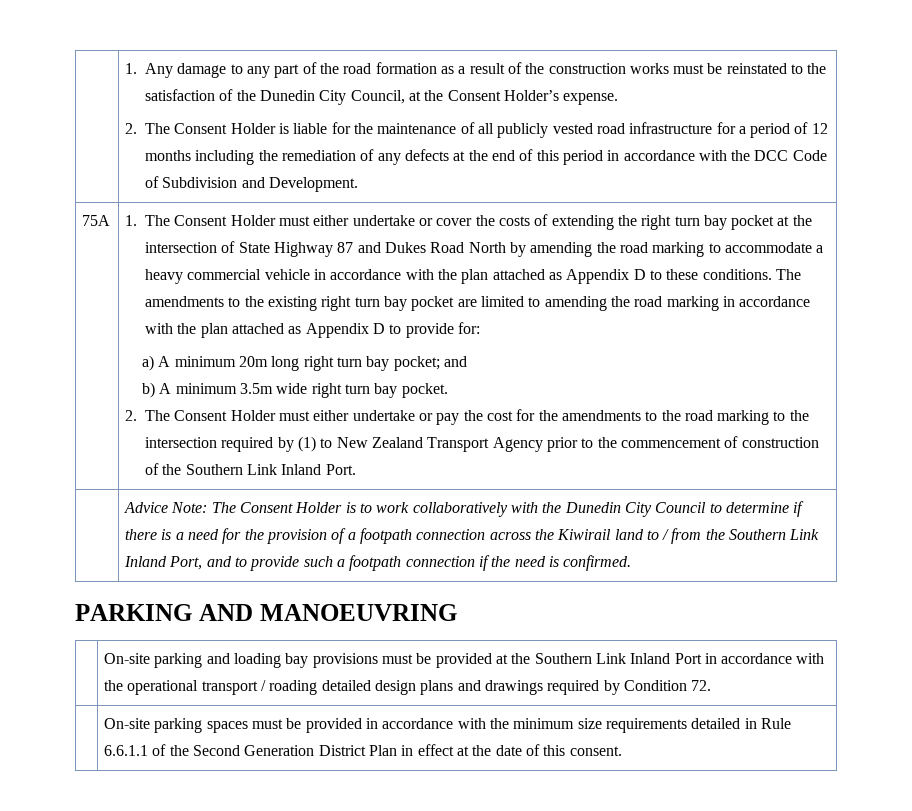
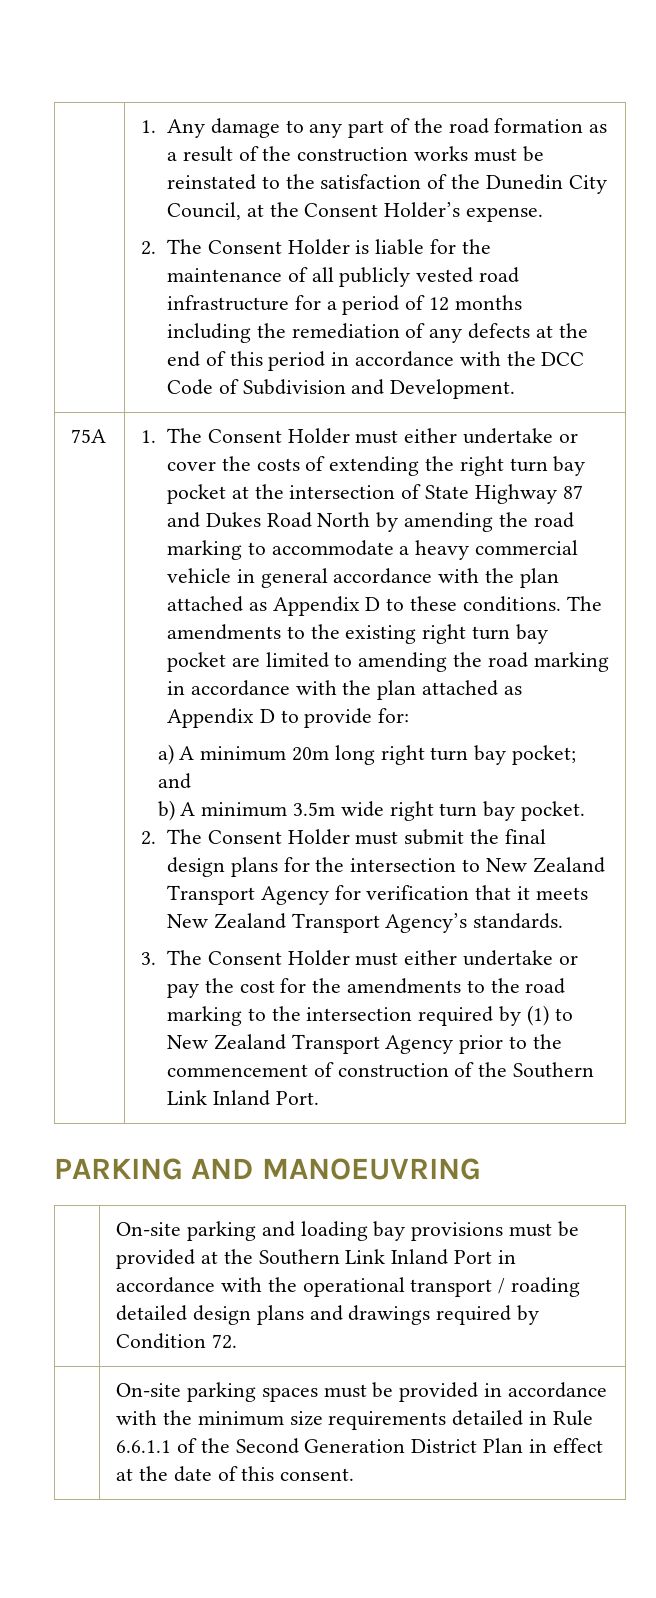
(326, 274) none -> [260,568,328,588] general
(310, 416) none -> [404,829,546,845] [166,857,605,877] [166,885,588,905] [166,913,564,933] [141,950,399,966] submit the final design plans for the intersection to New Zealand Transport Agency for verification that it meets New Zealand Transport Agency’s standards. // 3. The Consent Holder must
[124,501,805,517] [125,528,820,544] [124,555,632,571] // | Advice Note: The Consent Holder is to work collaboratively with the Dunedin City Council to determine if there is a need for the provision of a footpath connection across the Kiwirail land to / from the Southern Link Inland Port, and to provide such a footpath connection if the need is confirmed. -> (319, 1098) none

